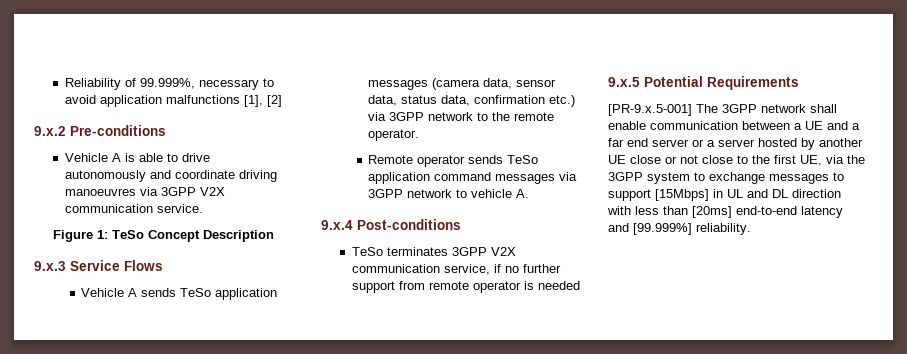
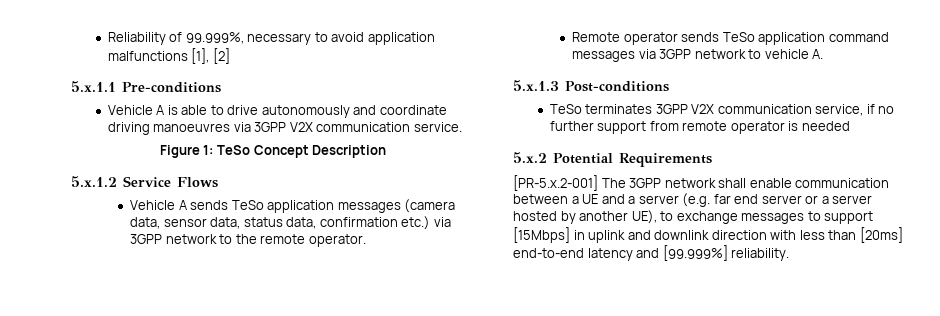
[34,126,66,136] 9.x.2 -> [71,81,116,92] 5.x.1.1
[34,261,66,271] 9.x.3 -> [71,176,117,187] 5.x.1.2
[321,220,353,230] 9.x.4 -> [513,80,559,91] 5.x.1.3
[608,77,640,87] 9.x.5 -> [513,152,547,163] 5.x.2
[608,104,692,116] [PR-9.x.5-001] -> [513,175,598,191] [PR-5.x.2-001]
(860, 126) none -> [638,193,711,207] server (e.g.
[608,155,865,166] [608,172,690,184] UE close or not close to the first UE, via the 3GPP system -> [631,210,657,224] UE),
[727,189,788,198] UL and DL -> [588,230,710,243] uplink and downlink

